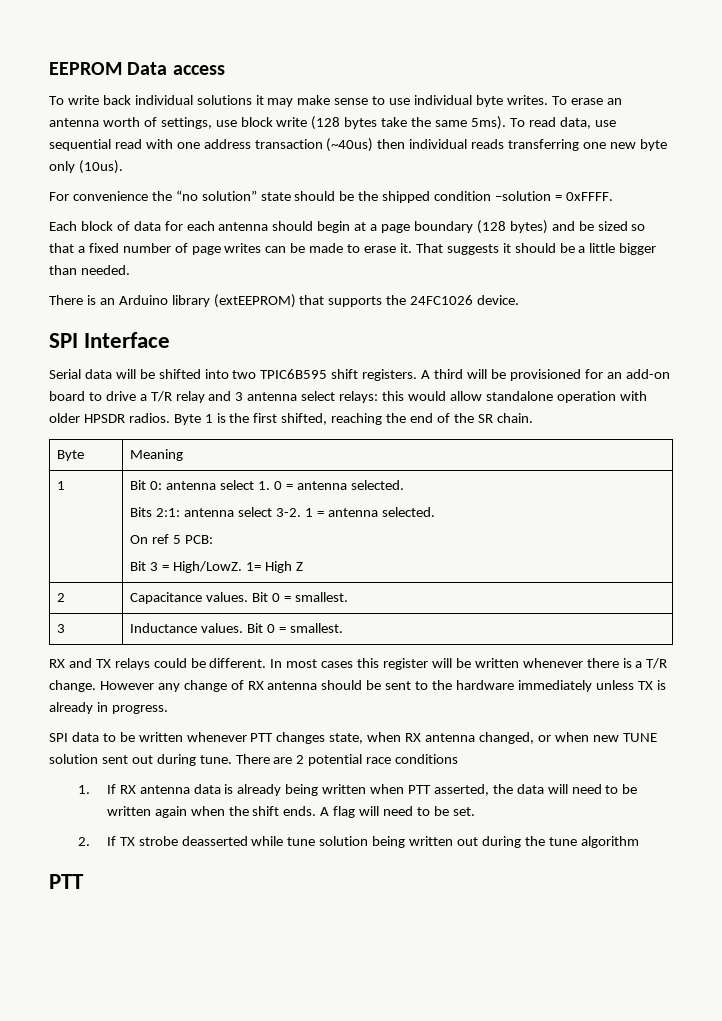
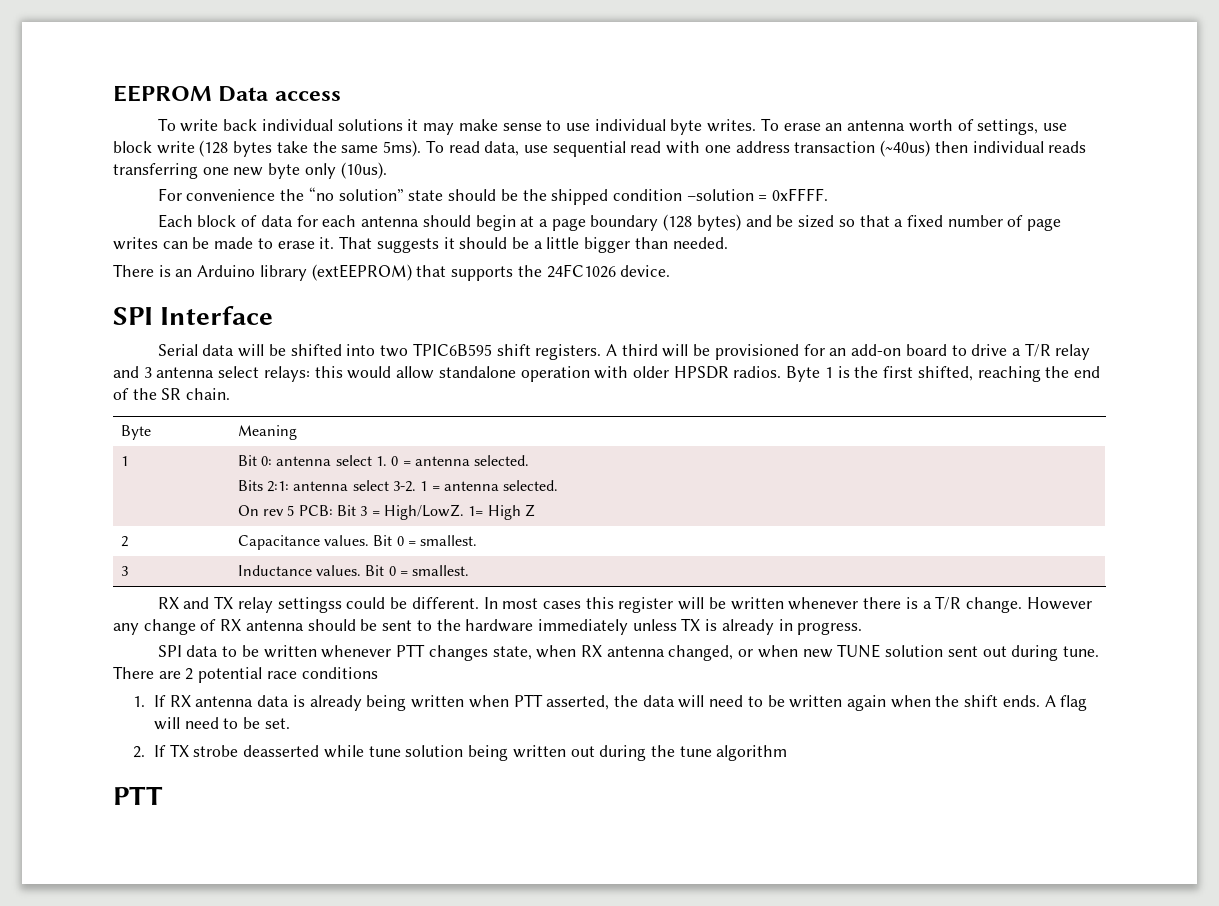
[152,534,170,544] ref -> [263,509,285,516] rev
(213, 539) // -> (333, 510) none
[114,658,150,670] relays -> [237,597,342,613] relay settingss

